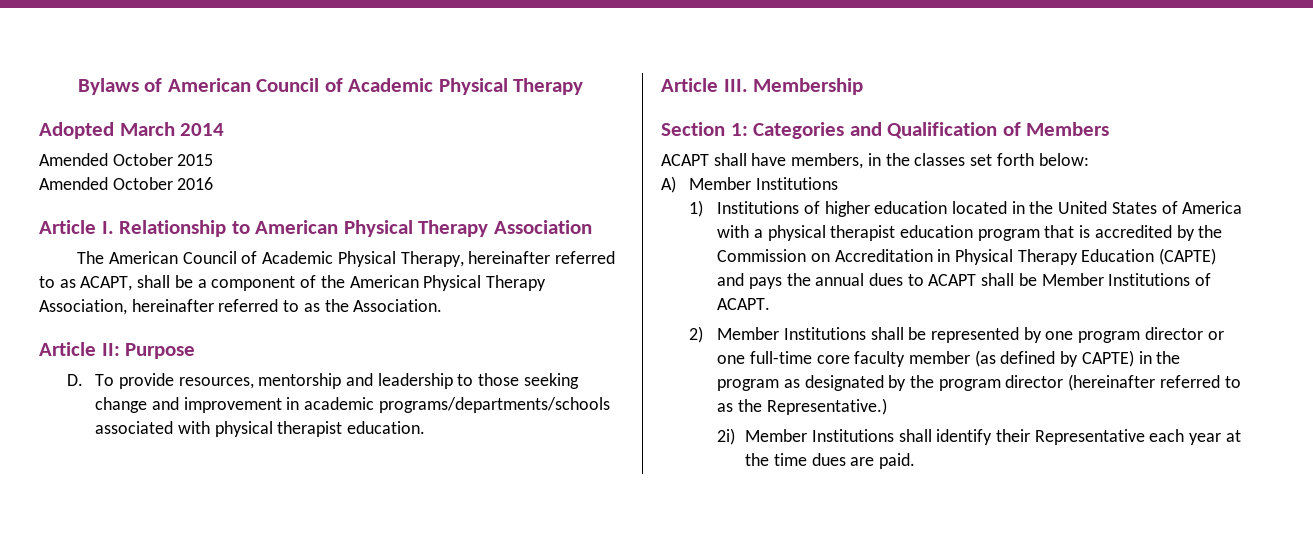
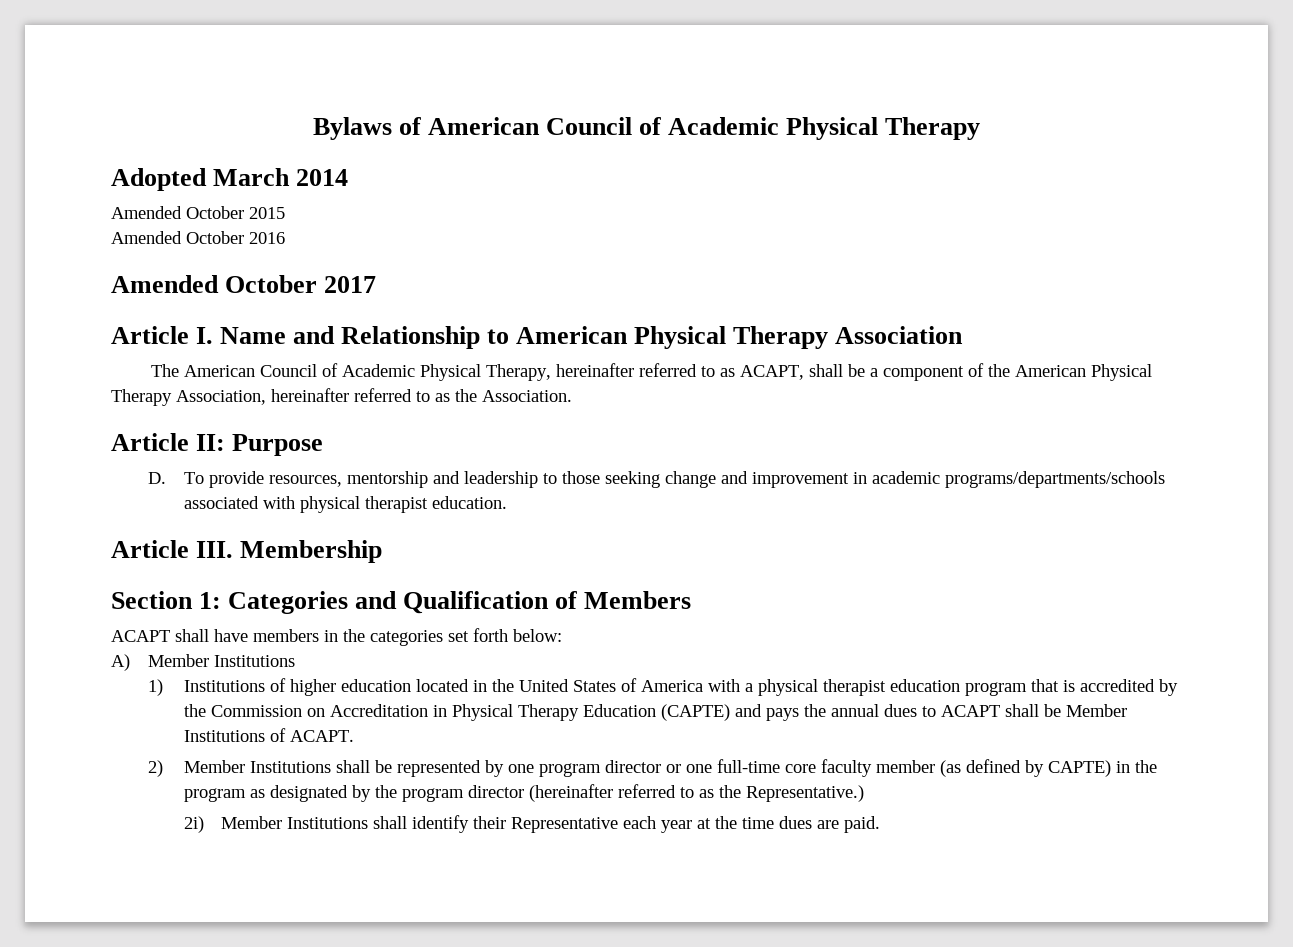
(214, 183) none -> [111,275,377,293] // Amended October 2017
(114, 227) none -> [220,326,336,344] Name and
[791,153,966,169] members, in the classes -> [253,629,443,646] members in the categories

